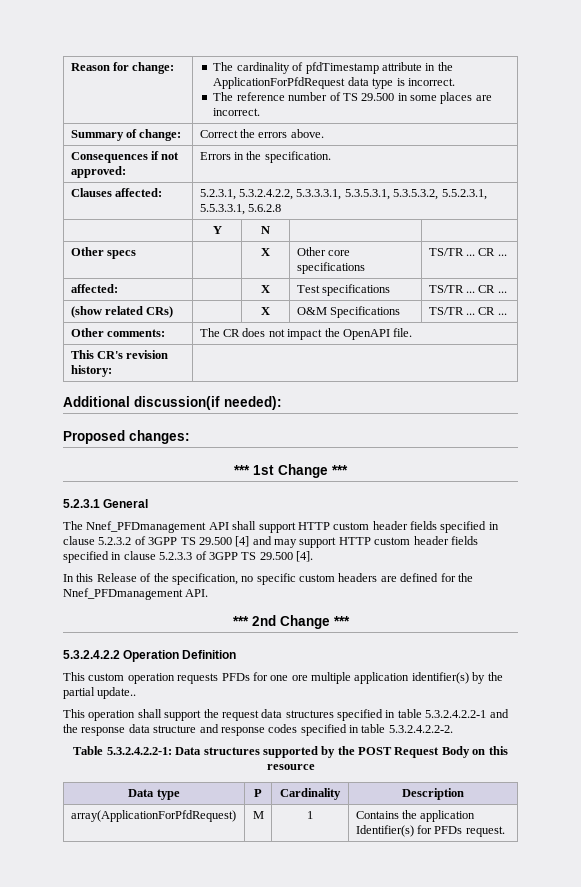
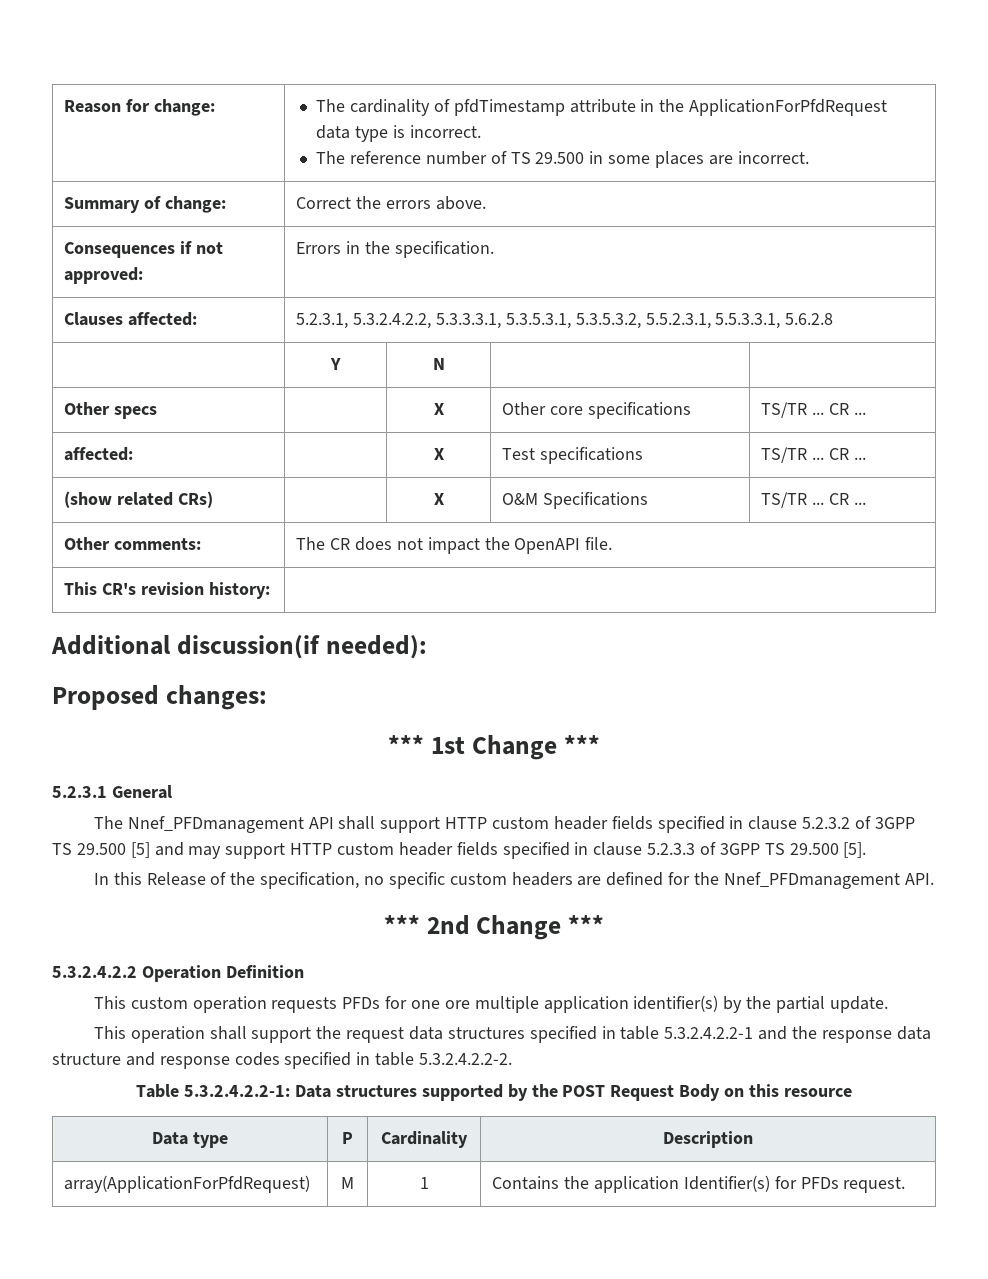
[235,536,250,547] [4] -> [130,842,150,858] [5]
[296,551,313,562] [4]. -> [843,842,867,858] [5].
[97,687,137,699] update.. -> [829,996,888,1013] update.

